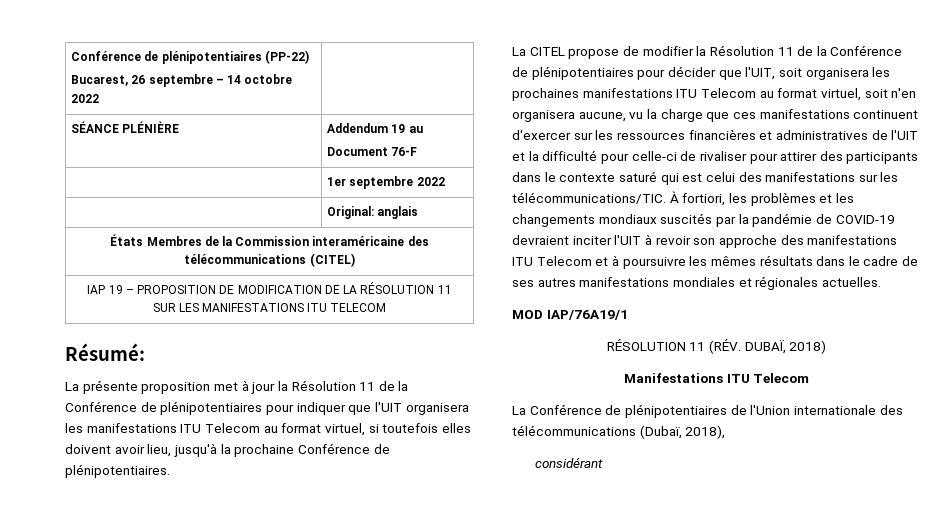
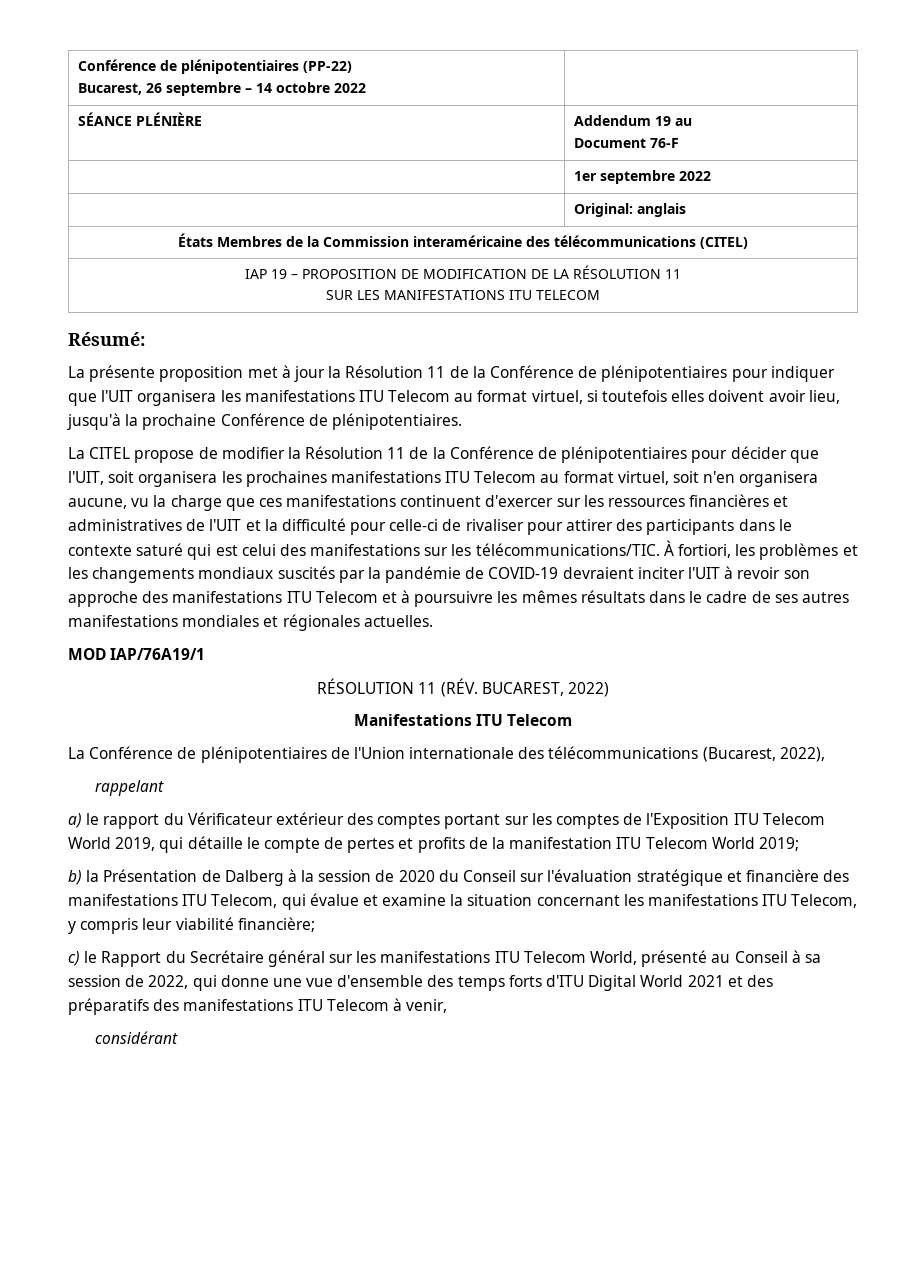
[744,340,827,354] DUBAÏ, 2018) -> [481,682,609,697] BUCAREST, 2022)
[639,425,726,439] (Dubaï, 2018), -> [702,747,825,762] [95,780,165,796] [68,812,825,829] [68,836,799,853] [68,869,850,886] [68,893,858,910] [68,917,315,934] [68,950,821,967] [68,975,773,991] [68,998,448,1015] (Bucarest, 2022), // rappelant // a) le rapport du Vérificateur extérieur des comptes portant sur les comptes de l'Exposition ITU Telecom World 2019, qui détaille le compte de pertes et profits de la manifestation ITU Telecom World 2019; // b) la Présentation de Dalberg à la session de 2020 du Conseil sur l'évaluation stratégique et financière des manifestations ITU Telecom, qui évalue et examine la situation concernant les manifestations ITU Telecom, y compris leur viabilité financière; // c) le Rapport du Secrétaire général sur les manifestations ITU Telecom World, présenté au Conseil à sa session de 2022, qui donne une vue d'ensemble des temps forts d'ITU Digital World 2021 et des préparatifs des manifestations ITU Telecom à venir,

